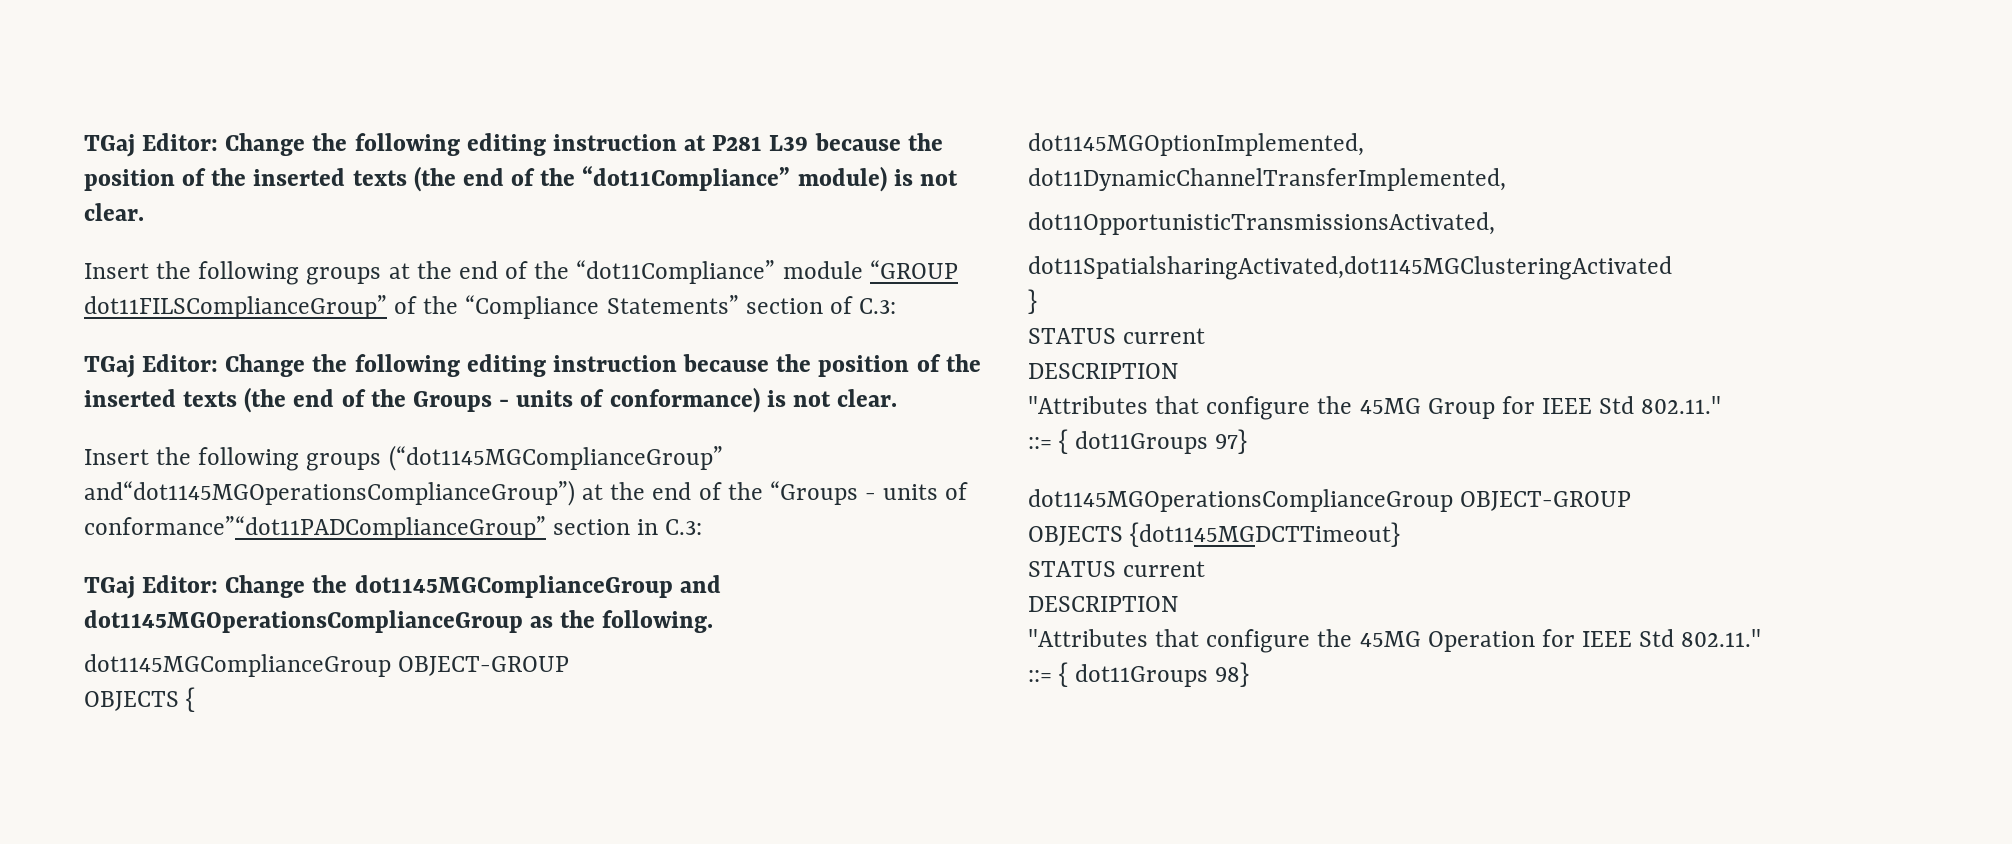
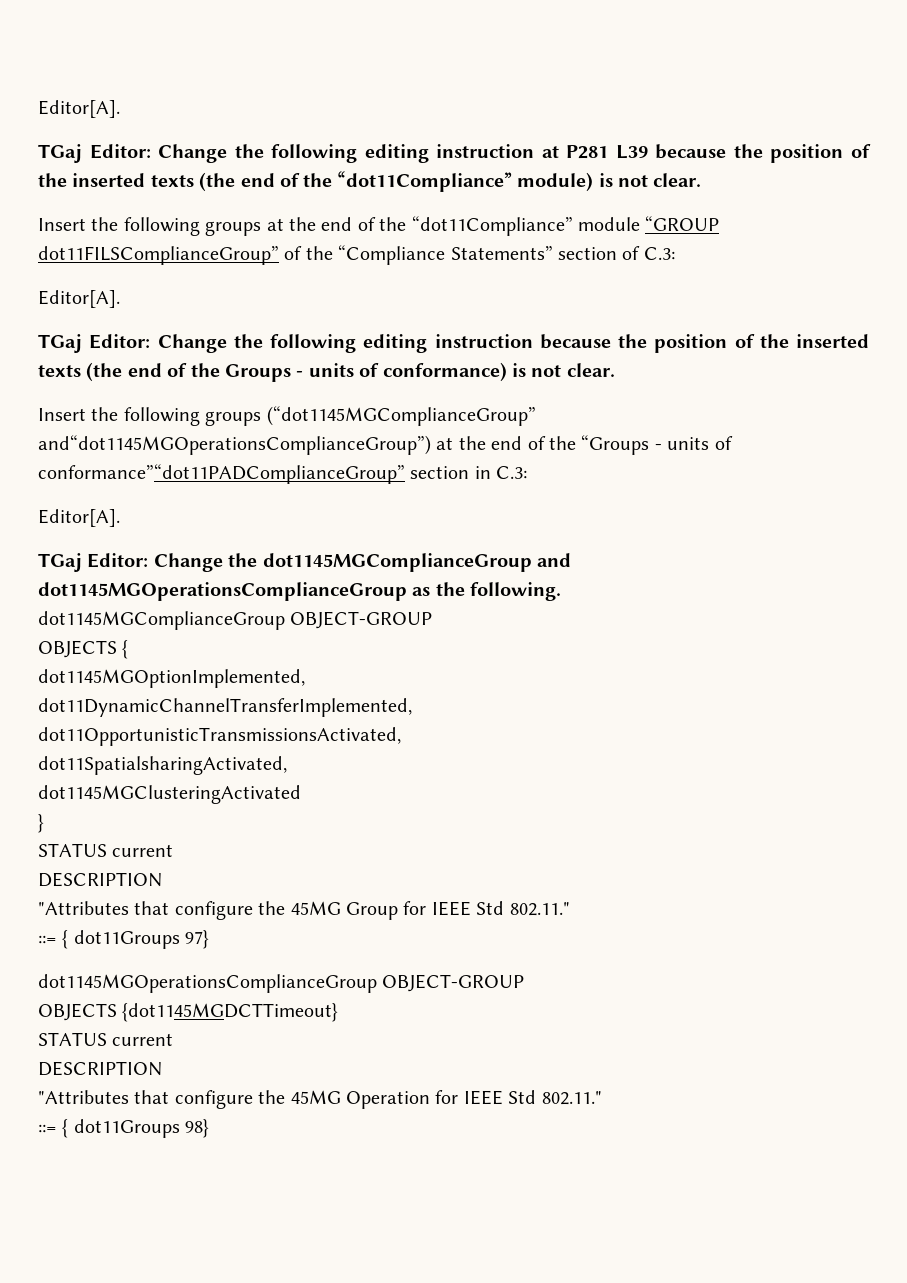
(84, 145) none -> [38,100,120,118] Editor[A]. //
(897, 306) none -> [38,290,120,308] // Editor[A].
(703, 527) none -> [38,509,120,527] // Editor[A].
[1028,256,1672,280] dot11SpatialsharingActivated,dot1145MGClusteringActivated -> [38,756,287,775] [38,785,301,804] dot11SpatialsharingActivated, // dot1145MGClusteringActivated

